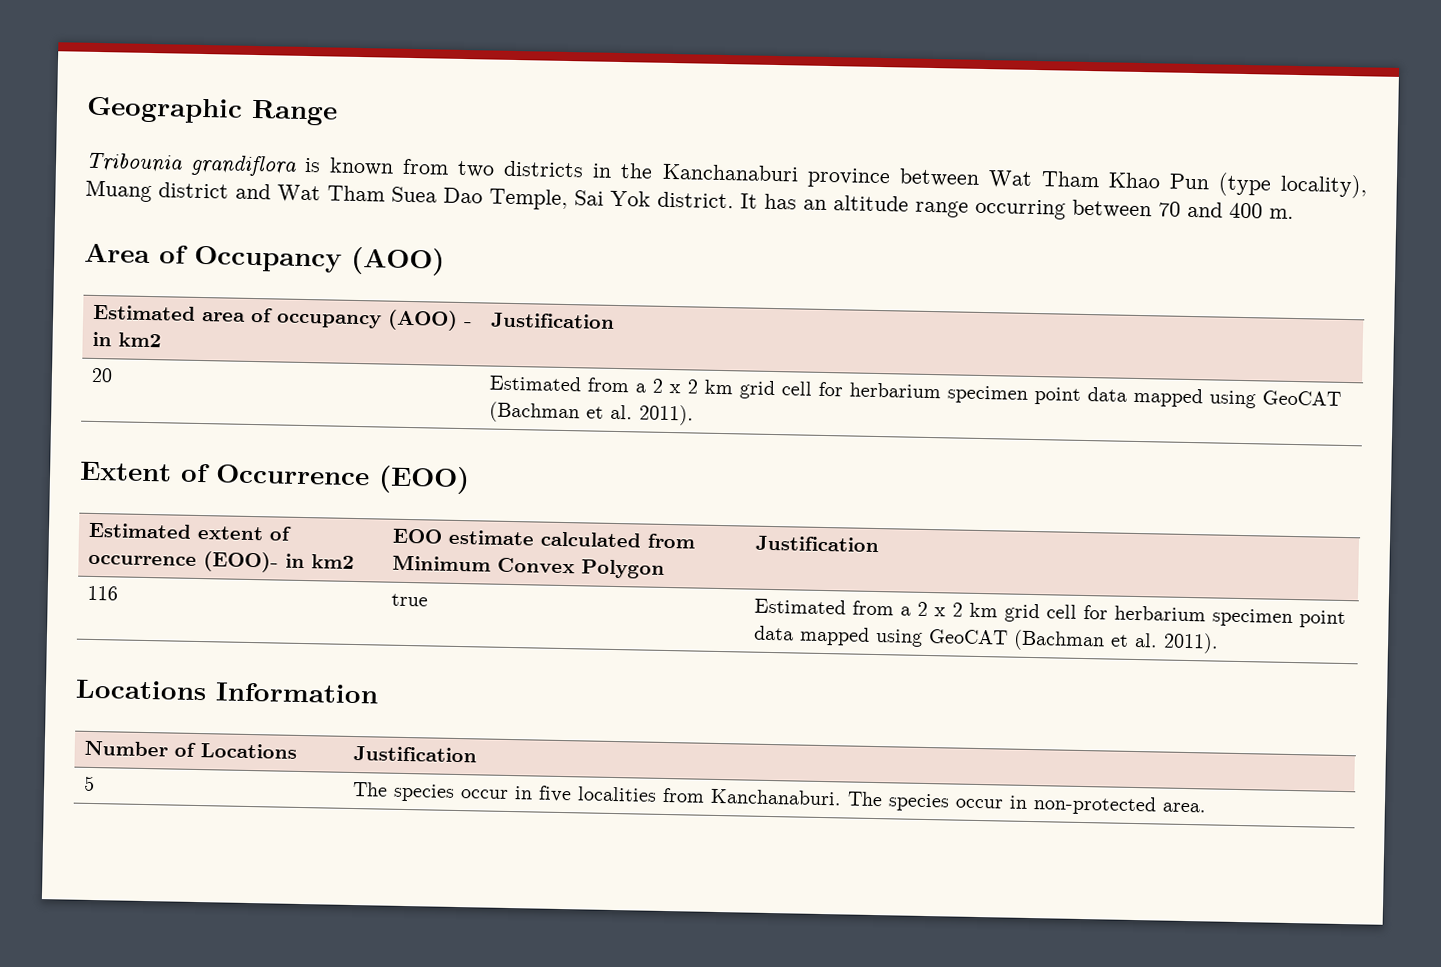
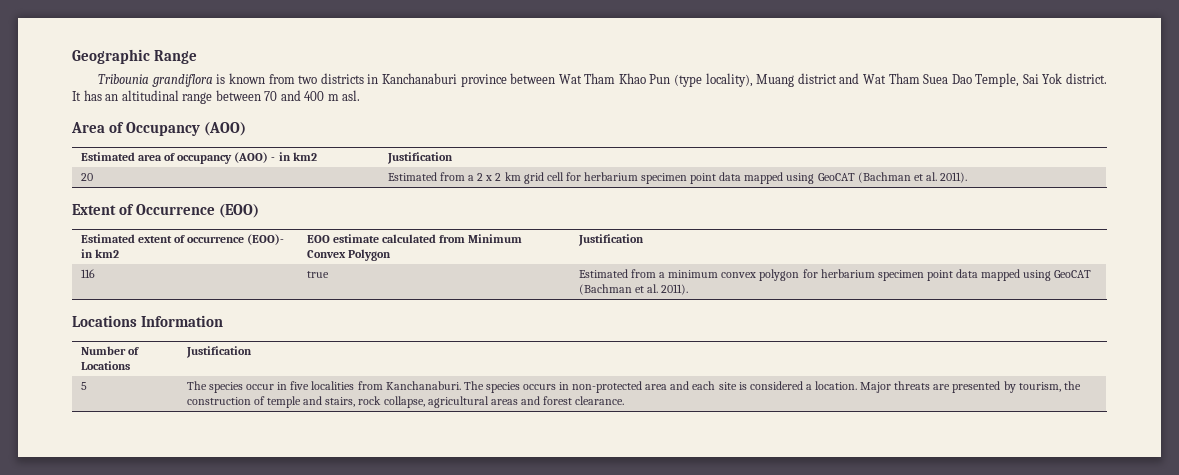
[620,163,654,179] the -> (379, 79) none
[833,195,1066,220] altitude range occurring -> [121,90,213,104] altitudinal range
[1269,208,1294,219] m. -> [327,90,361,101] m asl.
[916,601,1077,623] 2 x 2 km grid cell -> [668,269,800,281] minimum convex polygon
[954,798,1003,809] occur -> [522,384,556,390] occurs
[1161,802,1206,813] area. -> [645,381,1081,393] [186,396,625,408] area and each site is considered a location. Major threats are presented by tourism, the construction of temple and stairs, rock collapse, agricultural areas and forest clearance.

